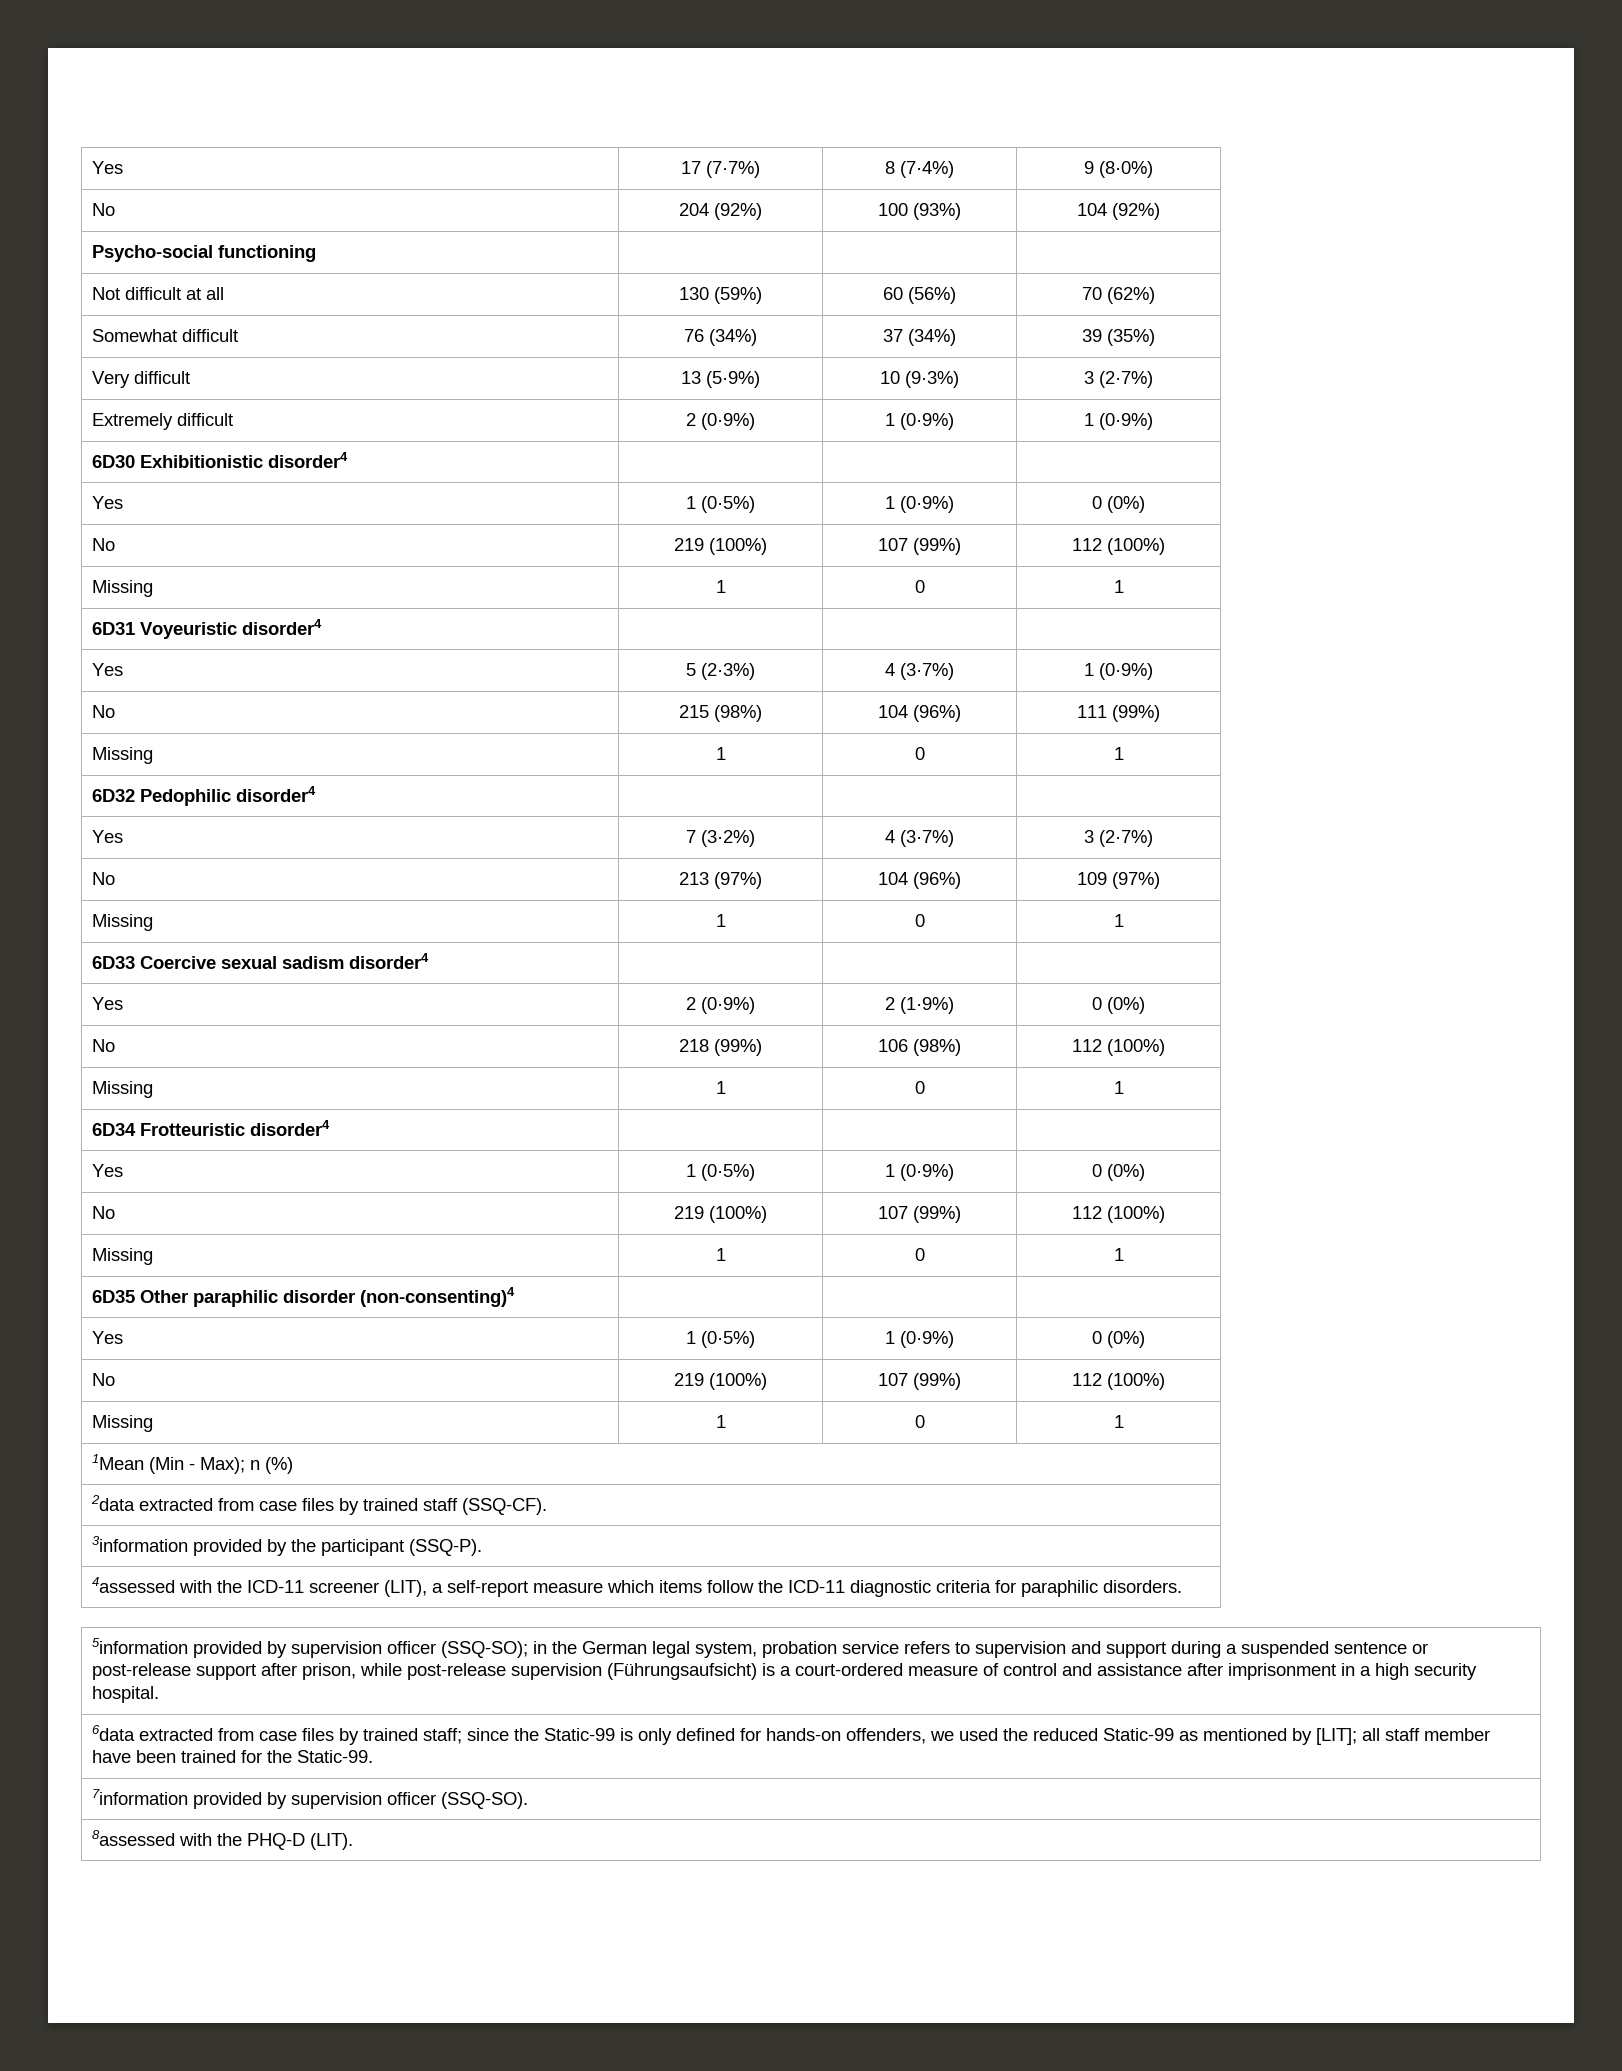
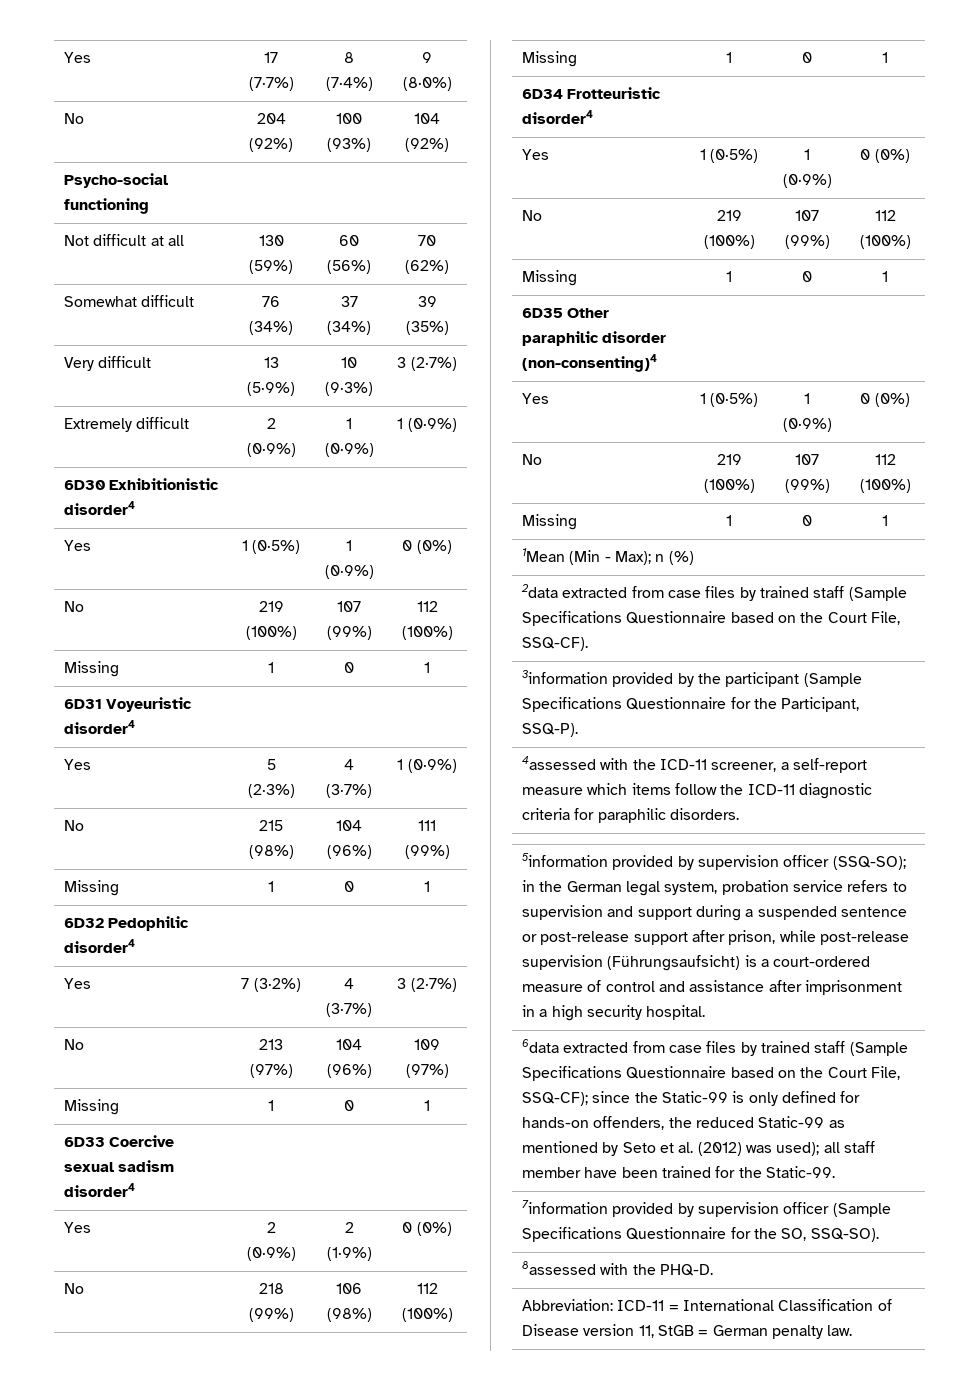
[461,1498,547,1515] (SSQ-CF). -> [848,587,907,601] [522,611,900,626] [522,637,589,651] (Sample Specifications Questionnaire based on the Court File, SSQ-CF).
[408,1539,482,1556] (SSQ-P). -> [803,673,862,687] [522,697,860,712] [522,723,579,737] (Sample Specifications Questionnaire for the Participant, SSQ-P).
[308,1580,427,1597] screener (LIT), -> [711,762,777,772] screener,
[422,1728,462,1744] staff; -> [814,1041,908,1056] [522,1066,900,1081] [522,1092,589,1106] staff (Sample Specifications Questionnaire based on the Court File, SSQ-CF);
[929,1728,998,1741] we used -> (665, 1123) none
[1315,1728,1357,1745] [LIT]; -> [622,1142,820,1156] Seto et al. (2012) was used);
[440,1792,528,1809] [91,1830,353,1850] (SSQ-SO). // 8assessed with the PHQ-D (LIT). -> [832,1203,891,1217] [522,1227,879,1242] [522,1261,714,1276] [522,1299,892,1311] [522,1324,853,1339] (Sample Specifications Questionnaire for the SO, SSQ-SO). // 8assessed with the PHQ-D. // Abbreviation: ICD-11 = International Classification of Disease version 11, StGB = German penalty law.

